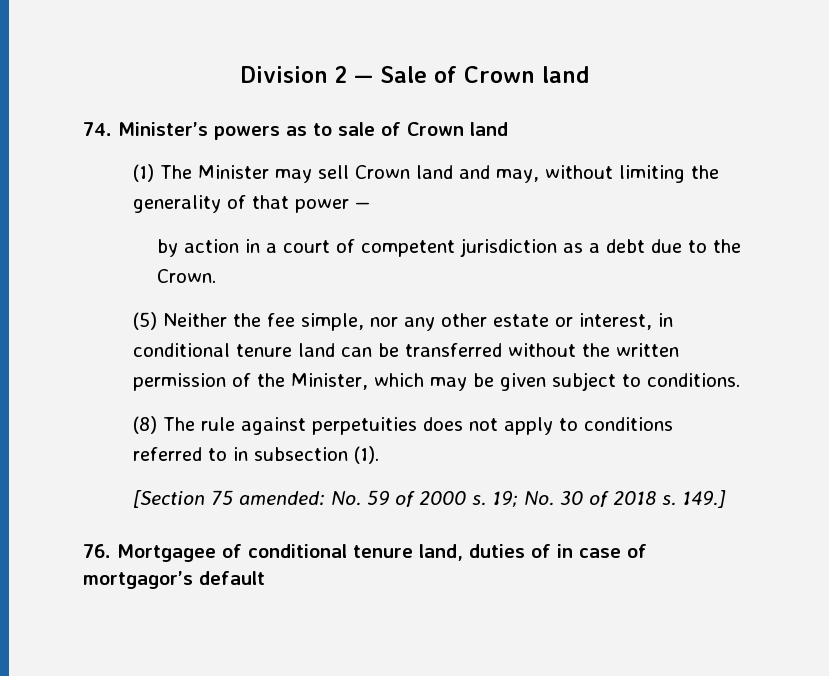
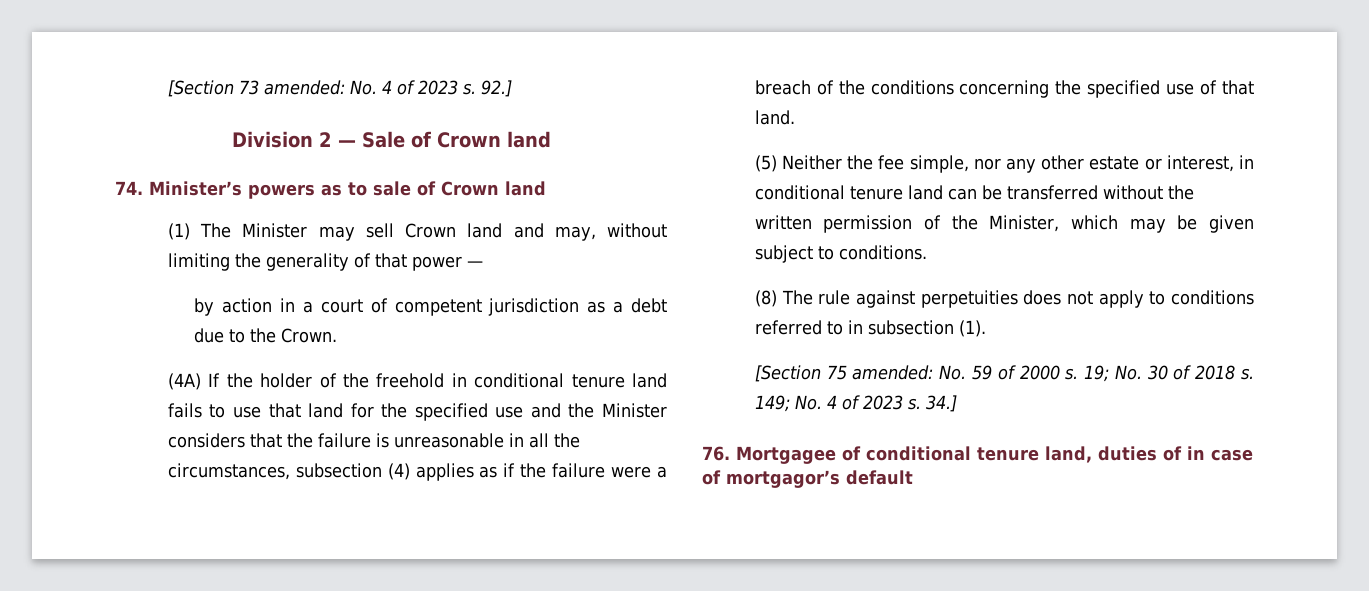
(240, 74) none -> [167,80,512,97] [Section 73 amended: No. 4 of 2023 s. 92.] //
(217, 276) none -> [167,373,667,390] [167,403,667,421] [167,433,580,448] [167,463,667,481] [754,80,1254,98] [754,110,795,125] // (4A) If the holder of the freehold in conditional tenure land fails to use that land for the specified use and the Minister considers that the failure is unreasonable in all the circumstances, subsection (4) applies as if the failure were a breach of the conditions concerning the specified use of that land.
[681,490,726,508] 149.] -> [754,395,957,412] 149; No. 4 of 2023 s. 34.]

